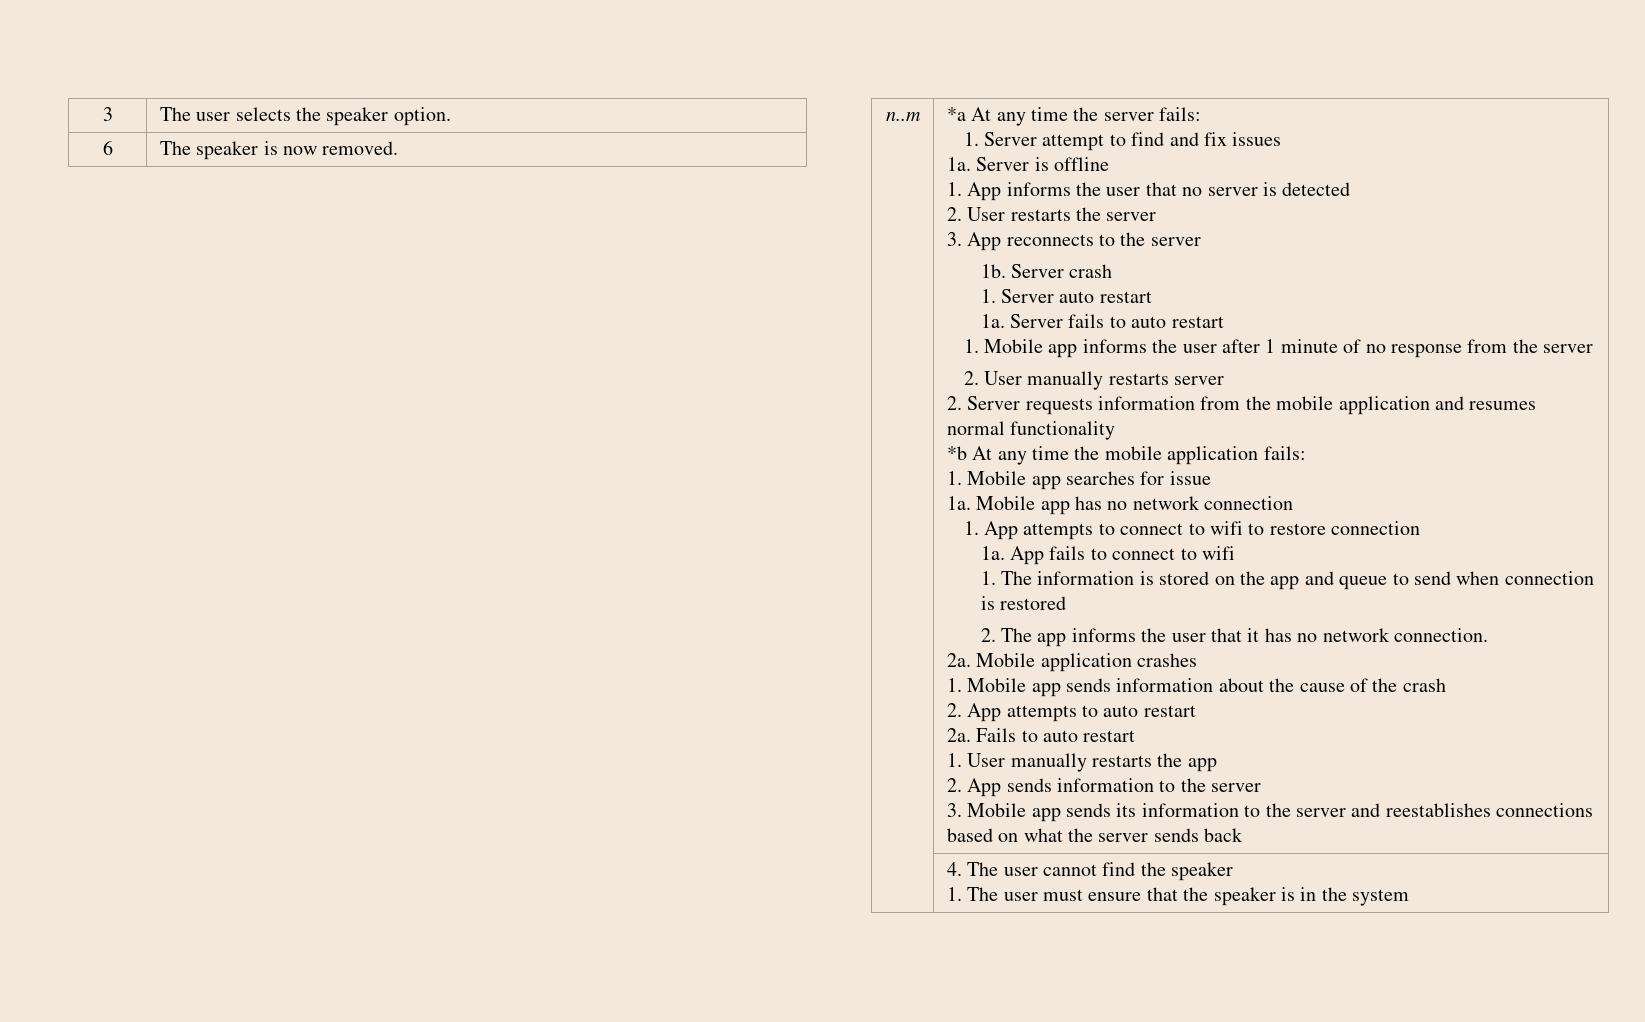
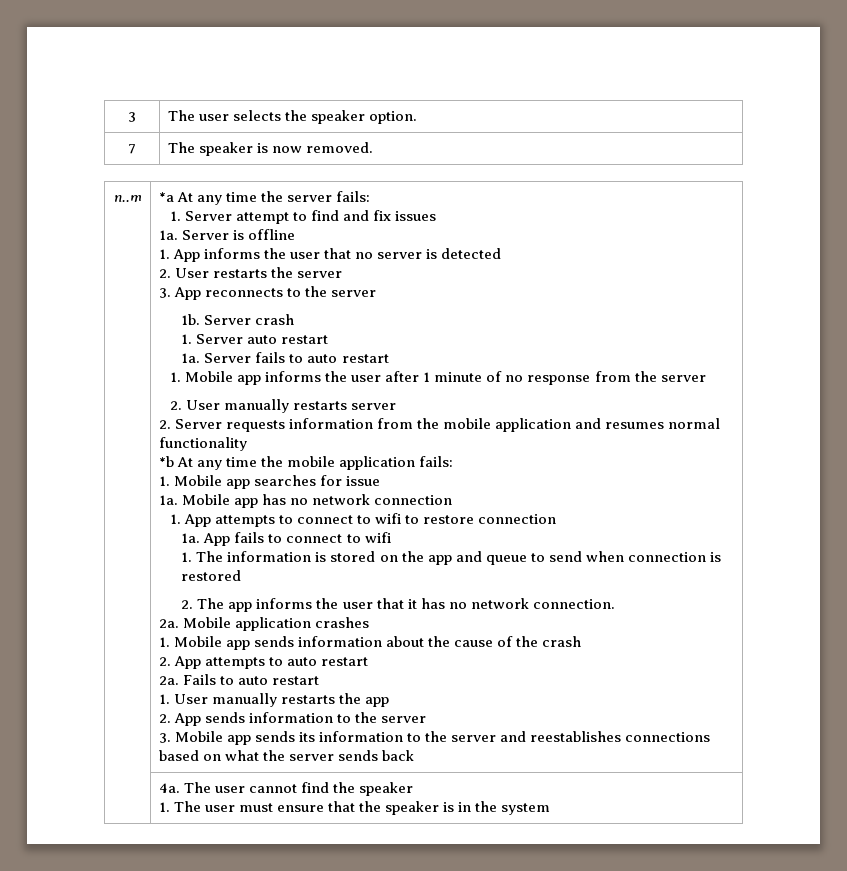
[102,140,113,155] 6 -> [128,144,136,154] 7
[946,862,962,876] 4. -> [158,783,180,793] 4a.

